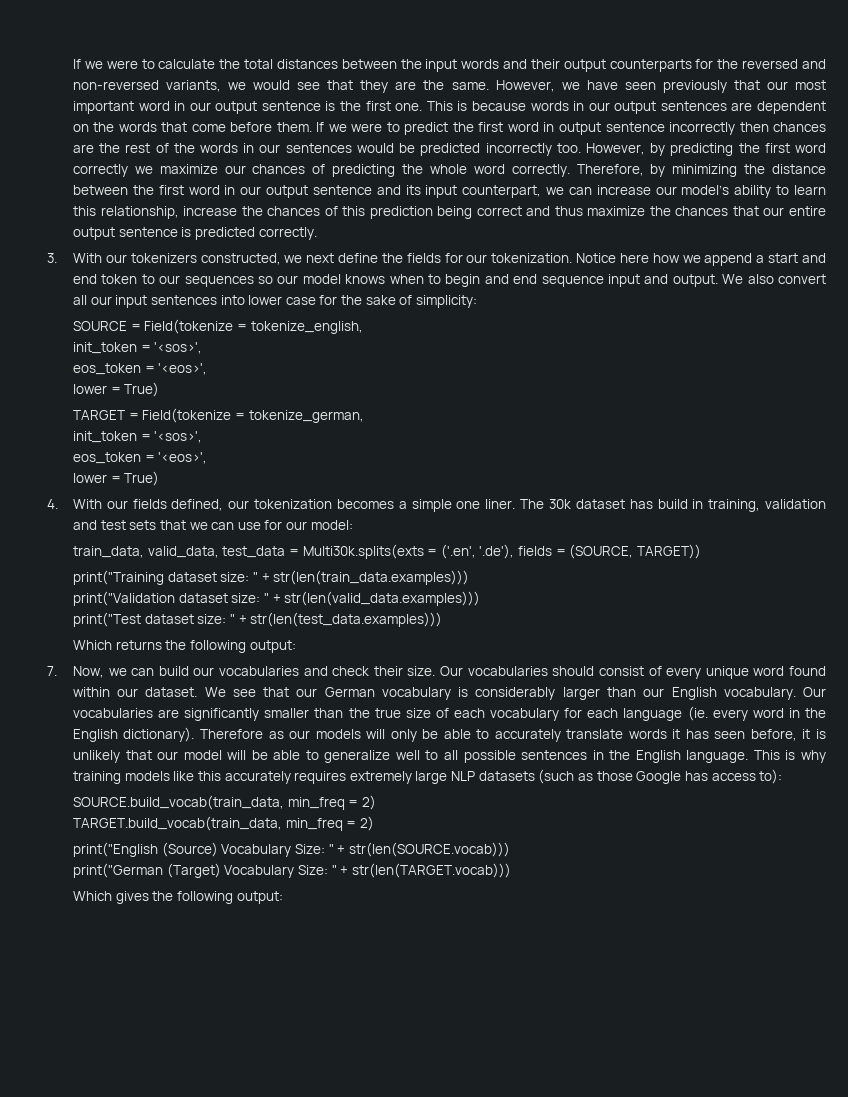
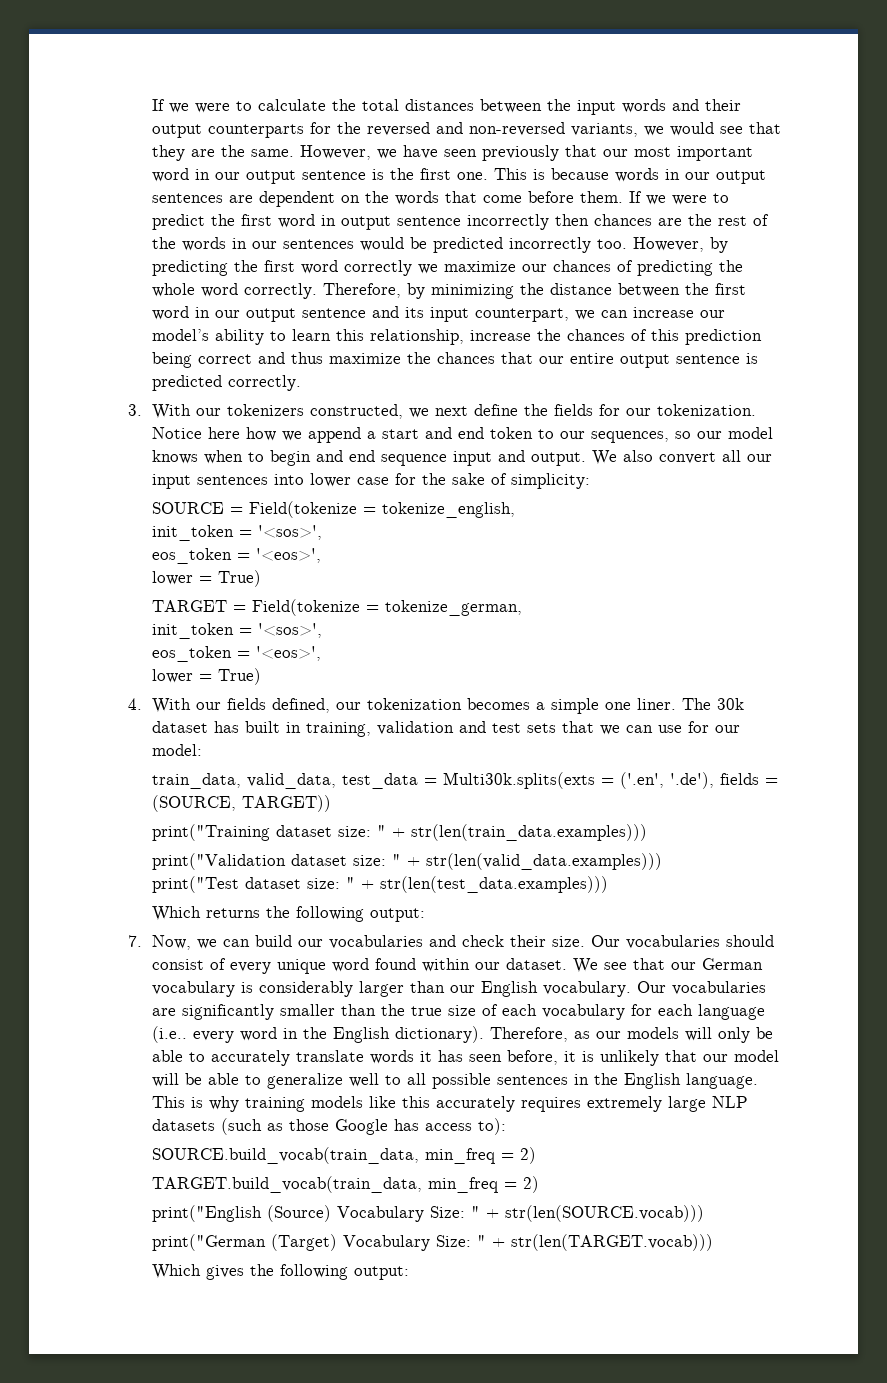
[184,276,254,287] sequences -> [590,431,669,443] sequences,
[657,499,688,509] build -> [244,721,280,733] built
[687,706,708,721] (ie. -> [151,1026,187,1043] (i.e..
[200,729,264,739] Therefore -> [489,1027,568,1042] Therefore,

